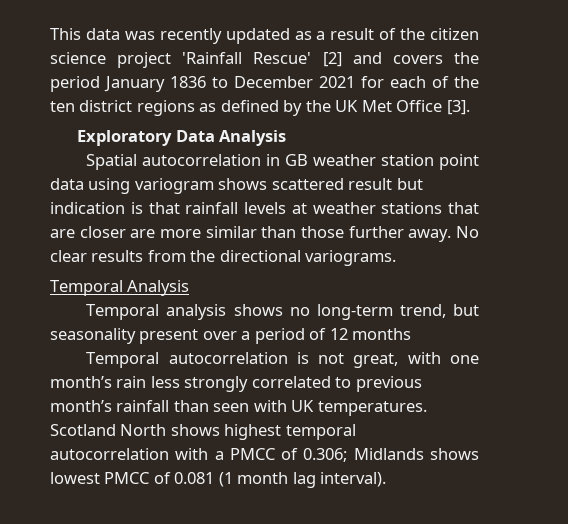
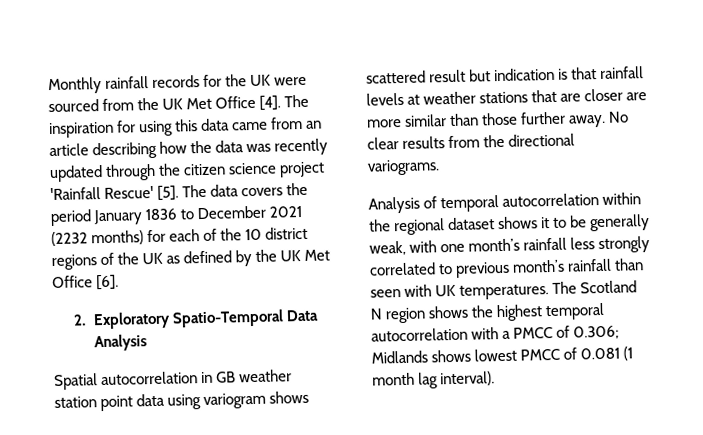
[50,28,397,44] This data was recently updated as a result of -> [48,74,308,95] [48,94,310,113] [49,116,323,139] [49,138,329,160] [49,163,157,183] Monthly rainfall records for the UK were sourced from the UK Met Office [4]. The inspiration for using this data came from an article describing how the data was recently updated through
[322,52,382,67] [2] and -> [157,184,240,201] [5]. The data
(355, 82) none -> [51,230,145,247] (2232 months)
[50,101,75,112] ten -> [245,228,263,241] 10
(195, 108) none -> [100,252,164,266] of the UK
[446,100,470,115] [77,130,173,146] [3]. // Exploratory -> [96,274,120,291] [72,309,285,330] [6]. // 2. Exploratory Spatio-Temporal
[50,280,190,296] [86,304,480,320] [50,328,412,344] [86,352,399,368] Temporal Analysis // Temporal analysis shows no long-term trend, but seasonality present over a period of 12 months // Temporal autocorrelation is not great, -> [368,192,642,214] [369,214,651,236] [369,240,406,256] Analysis of temporal autocorrelation within the regional dataset shows it to be generally weak,
[116,376,147,388] rain -> [523,237,568,251] rainfall
[50,424,220,436] Scotland North shows -> [552,280,638,294] [370,305,495,324] The Scotland N region shows the

